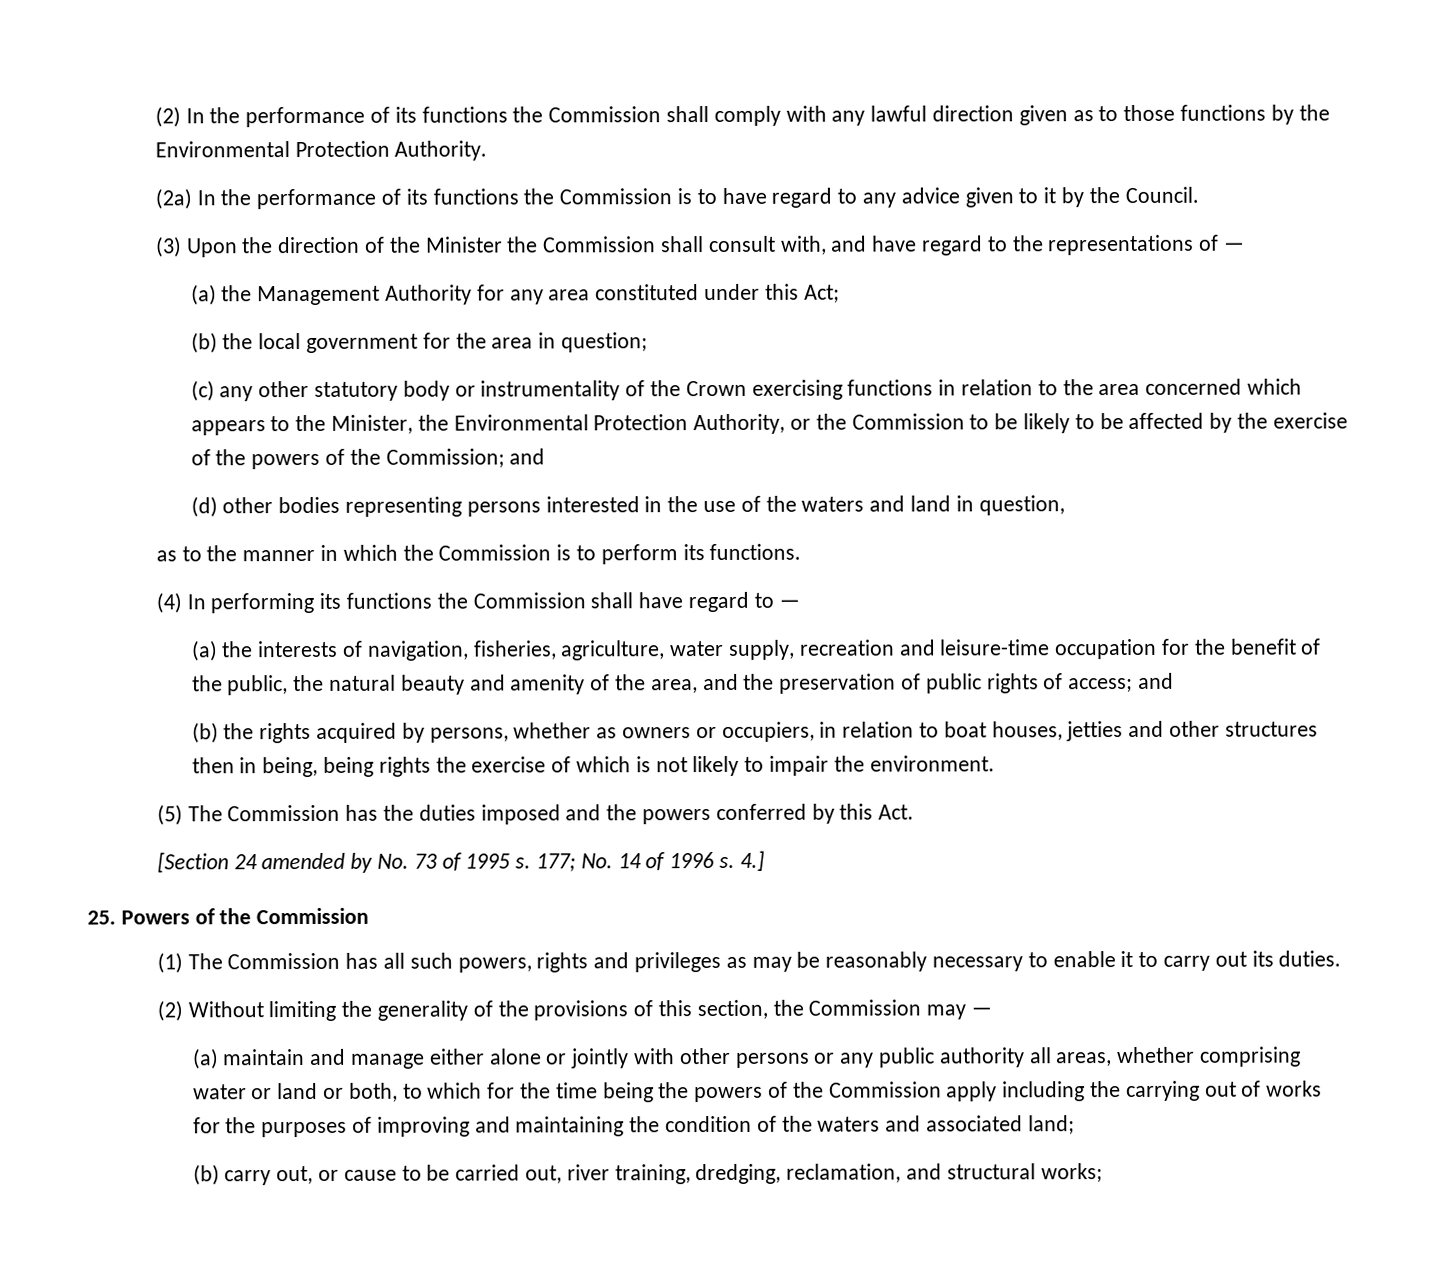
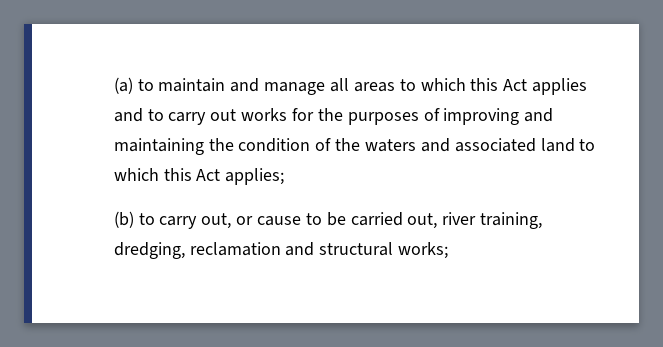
[154,104,1330,128] [154,140,488,161] [154,186,1199,210] [155,234,1245,258] [190,283,840,306] [190,332,648,354] [190,378,1303,402] [190,412,1348,436] [190,448,546,470] [190,495,1065,518] [155,543,802,565] [155,591,800,614] [190,638,1322,662] [191,672,1175,696] [191,720,1318,744] [191,755,995,778] [156,803,915,826] [156,850,765,873] [87,907,370,925] [156,950,1342,974] [156,999,992,1022] [191,1046,1302,1070] [192,1080,1262,1103] (2) In the performance of its functions the Commission shall comply with any lawful direction given as to those functions by the Environmental Protection Authority. // (2a) In the performance of its functions the Commission is to have regard to any advice given to it by the Council. // (3) Upon the direction of the Minister the Commission shall consult with, and have regard to the representations of — // (a) the Management Authority for any area constituted under this Act; // (b) the local government for the area in question; // (c) any other statutory body or instrumentality of the Crown exercising functions in relation to the area concerned which appears to the Minister, the Environmental Protection Authority, or the Commission to be likely to be affected by the exercise of the powers of the Commission; and // (d) other bodies representing persons interested in the use of the waters and land in question, // as to the manner in which the Commission is to perform its functions. // (4) In performing its functions the Commission shall have regard to — // (a) the interests of navigation, fisheries, agriculture, water supply, recreation and leisure-time occupation for the benefit of the public, the natural beauty and amenity of the area, and the preservation of public rights of access; and // (b) the rights acquired by persons, whether as owners or occupiers, in relation to boat houses, jetties and other structures then in being, being rights the exercise of which is not likely to impair the environment. // (5) The Commission has the duties imposed and the powers conferred by this Act. // [Section 24 amended by No. 73 of 1995 s. 177; No. 14 of 1996 s. 4.] // 25. Powers of the Commission // (1) The Commission has all such powers, rights and privileges as may be reasonably necessary to enable it to carry out its duties. // (2) Without limiting the generality of the provisions of this section, the Commission may — // (a) maintain and manage either alone or jointly with other persons or any public authority all areas, whether comprising water or land or both, to which for the time being the powers of the Commission apply including the carrying out of -> [113,77,588,95] [113,108,237,125] (a) to maintain and manage all areas to which this Act applies and to carry out
[1027,1115,1075,1135] [192,1164,220,1186] land; // (b) -> [540,138,596,152] [113,168,285,185] [113,211,155,228] land to which this Act applies; // (b) to
[786,1163,902,1183] reclamation, -> [189,242,281,256] reclamation

